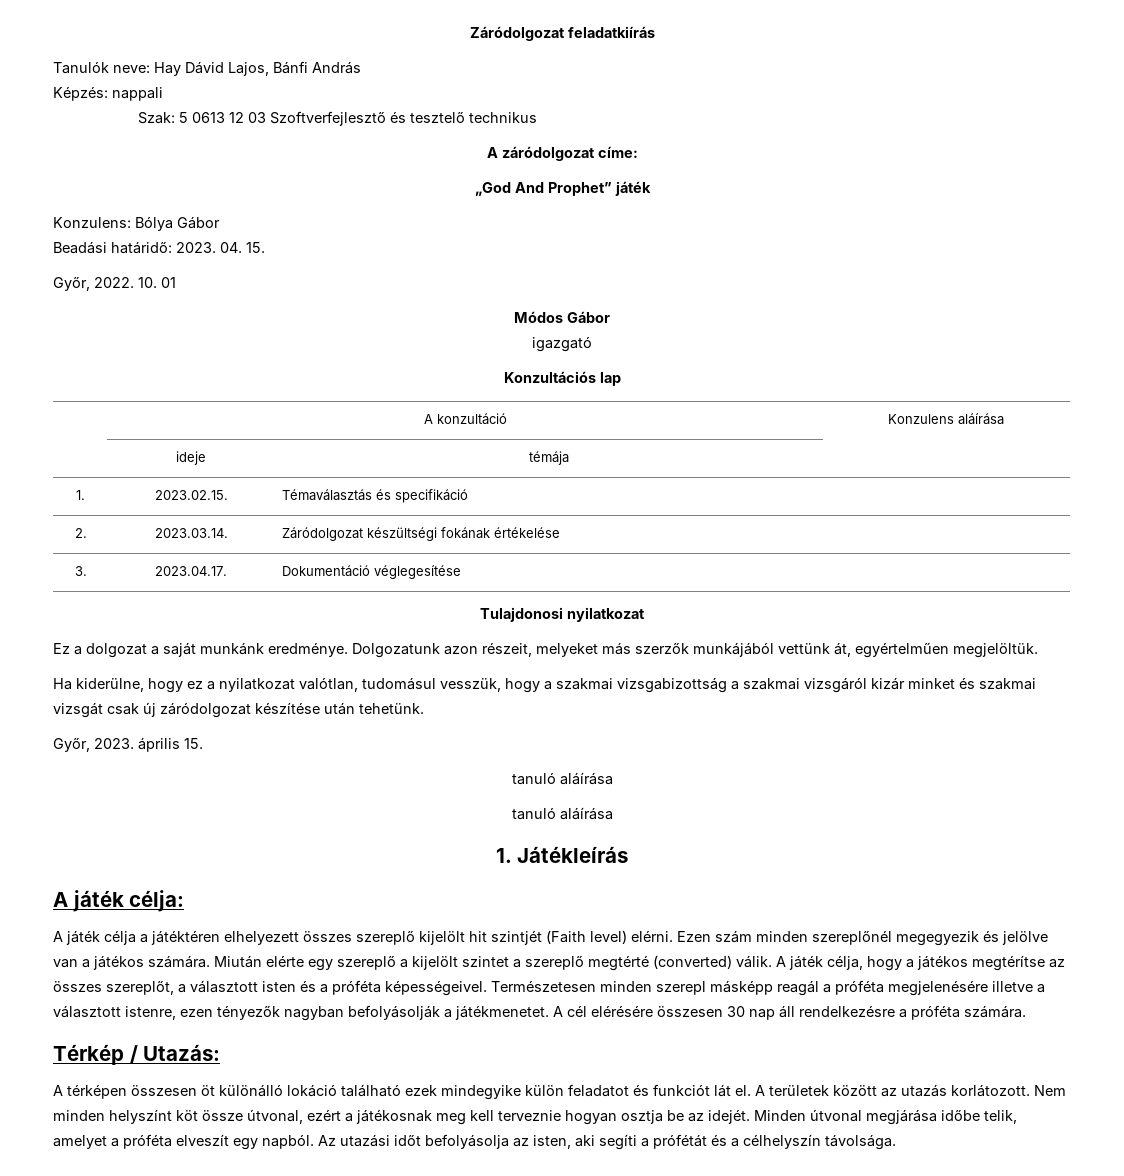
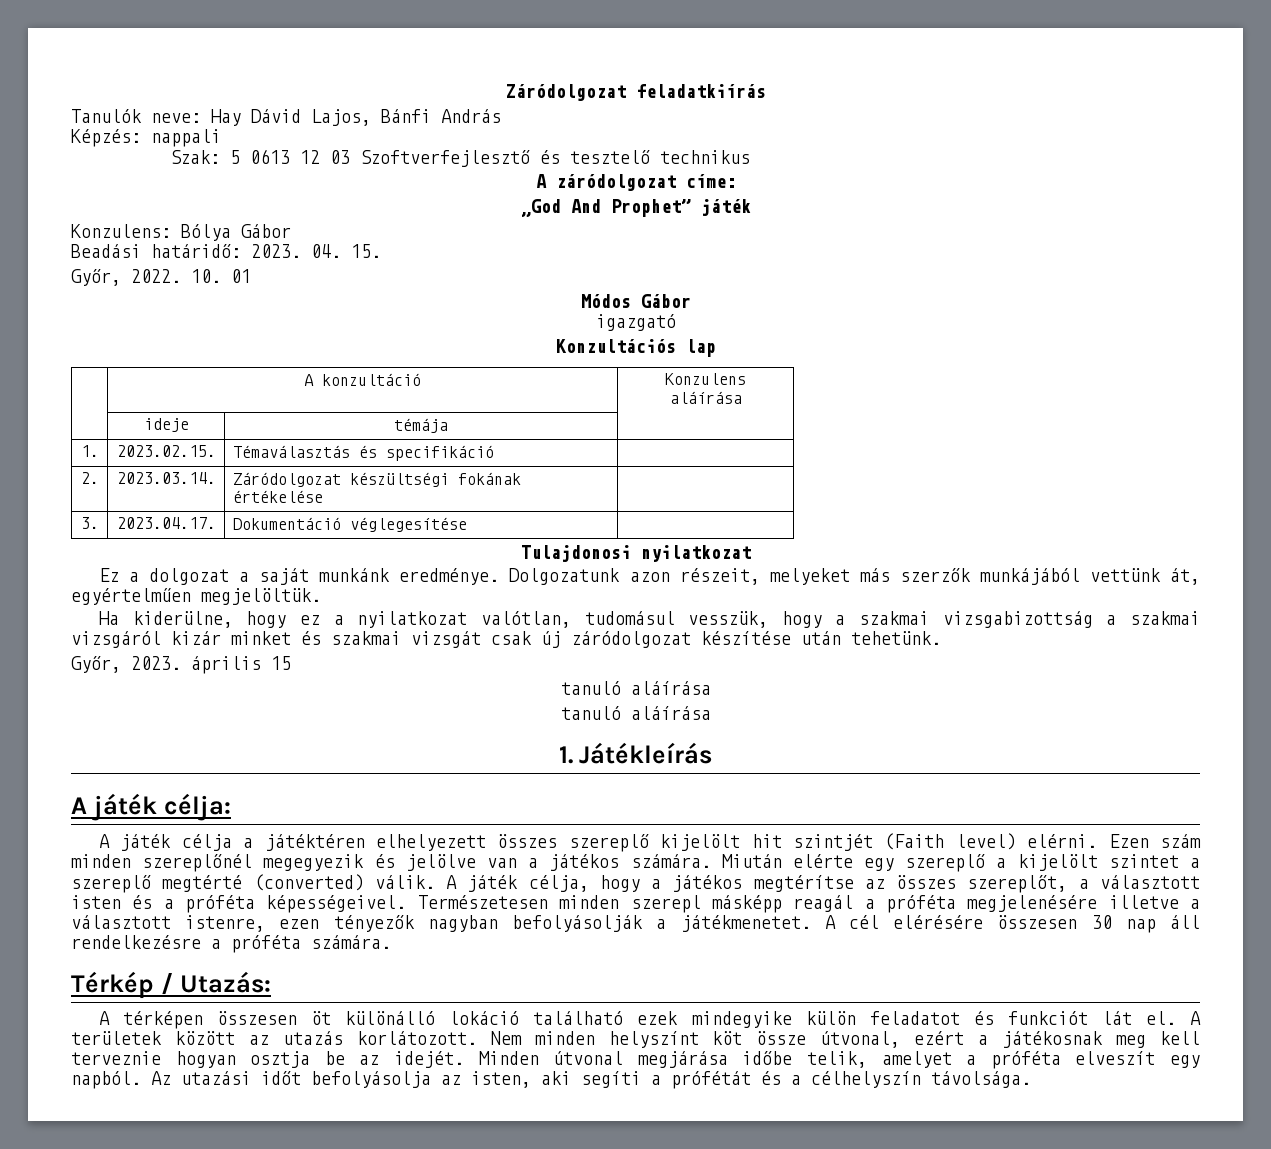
[184,738,203,749] 15. -> [271,656,291,670] 15

